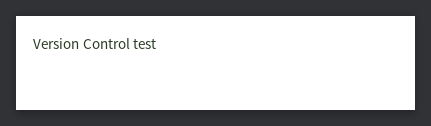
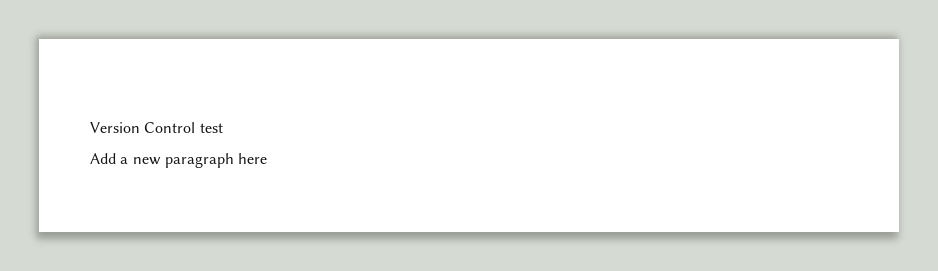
(157, 43) none -> [90,153,268,168] // Add a new paragraph here

